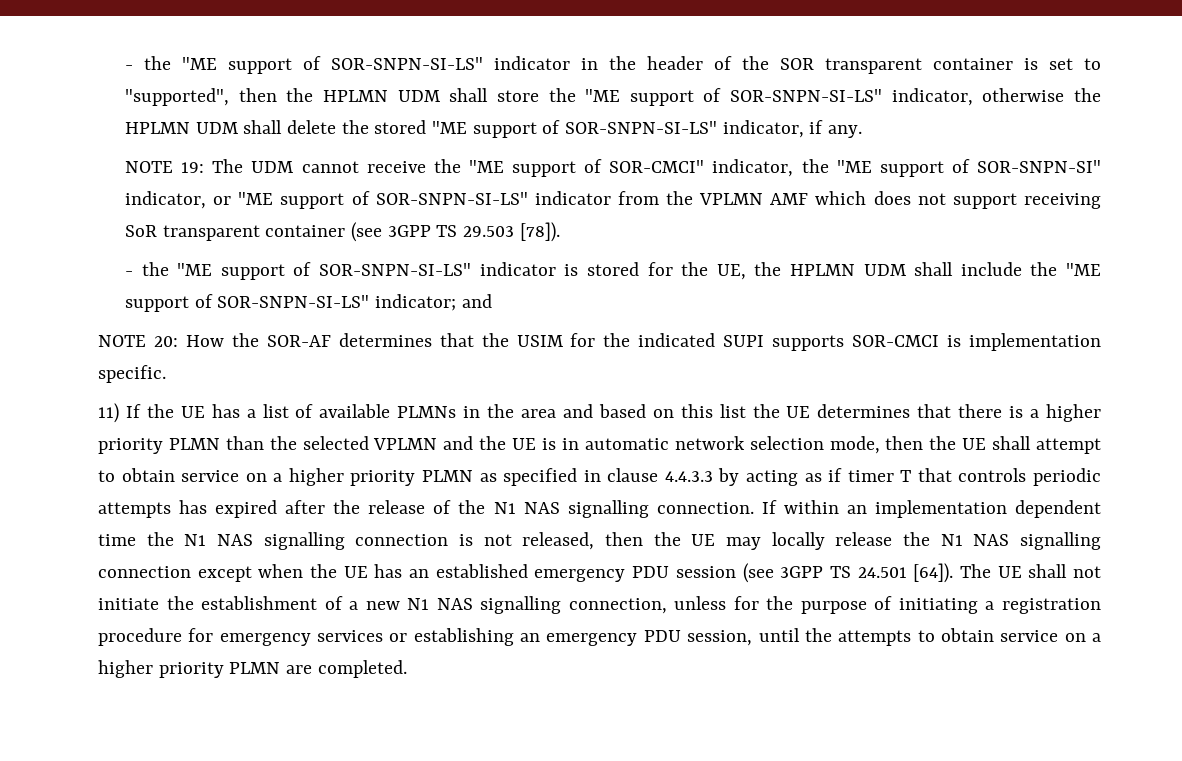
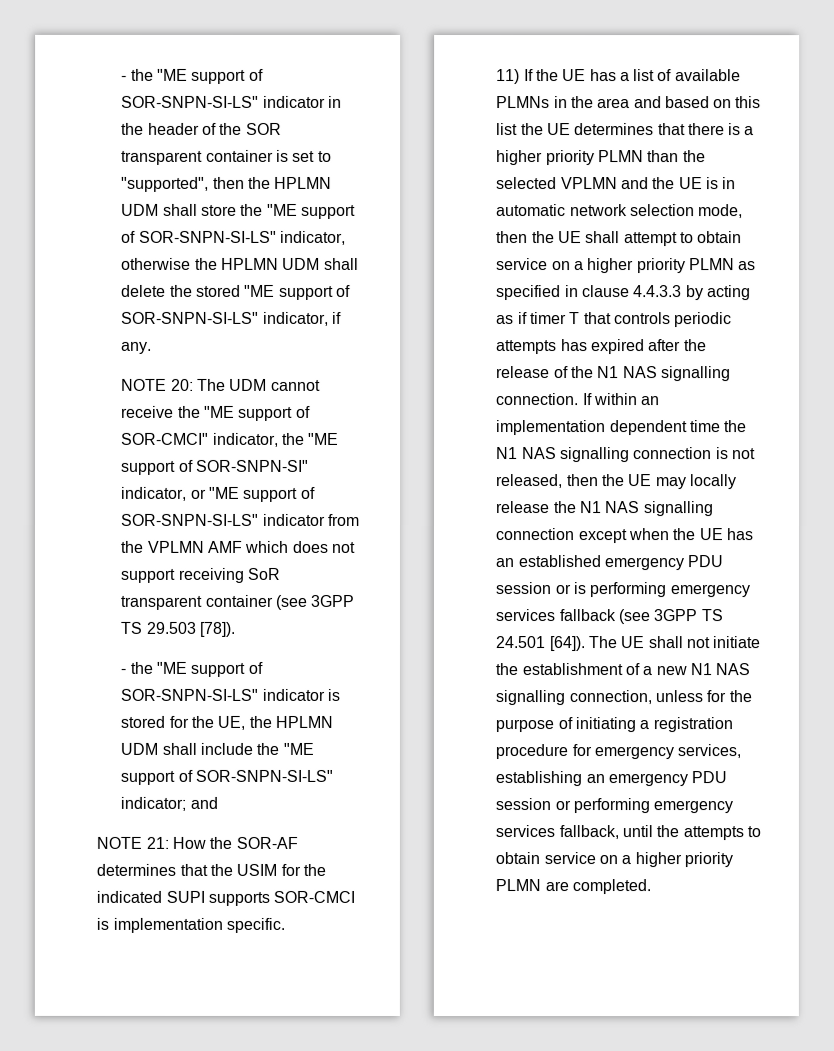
[181,162,205,173] 19: -> [170,378,194,391] 20:
[153,336,178,347] 20: -> [145,836,169,849] 21:
(736, 572) none -> [554,582,750,598] [495,609,616,622] or is performing emergency services fallback
[317,630,408,642] services or -> [677,744,742,759] services,
[687,630,753,646] session, -> [495,798,734,814] [495,825,619,840] session or performing emergency services fallback,

